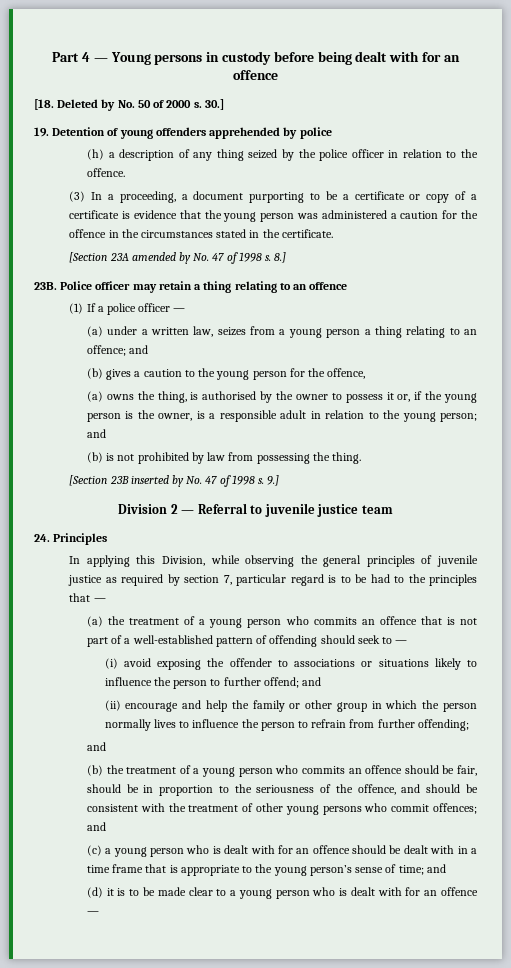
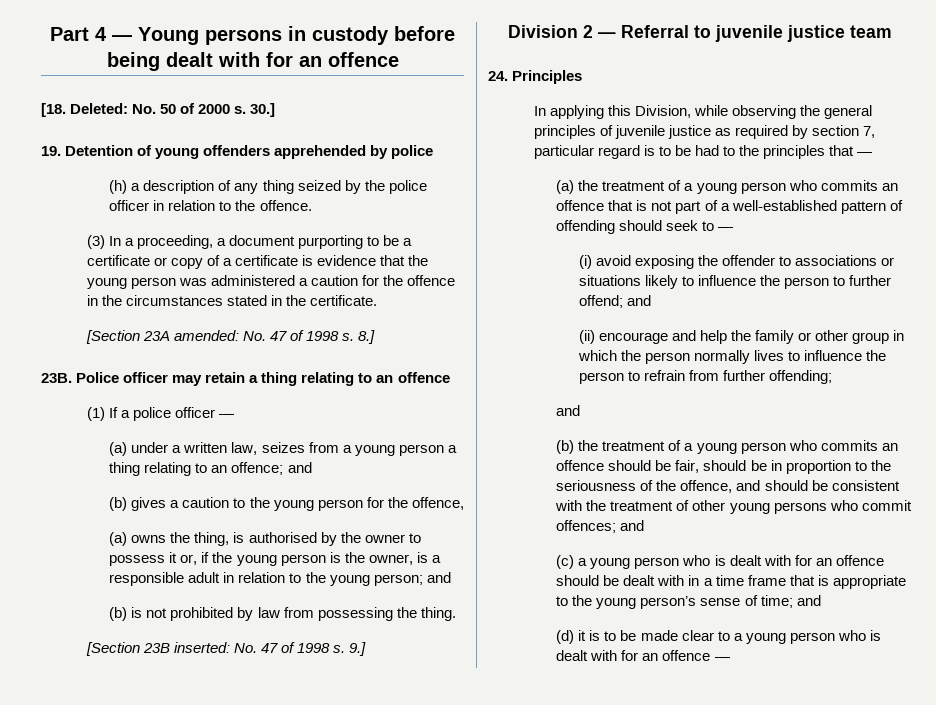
[57,99,116,111] Deleted by -> [70,103,129,114] Deleted:
[131,252,192,264] amended by -> [173,330,239,341] amended:
[130,475,185,487] inserted by -> [173,642,230,653] inserted:

